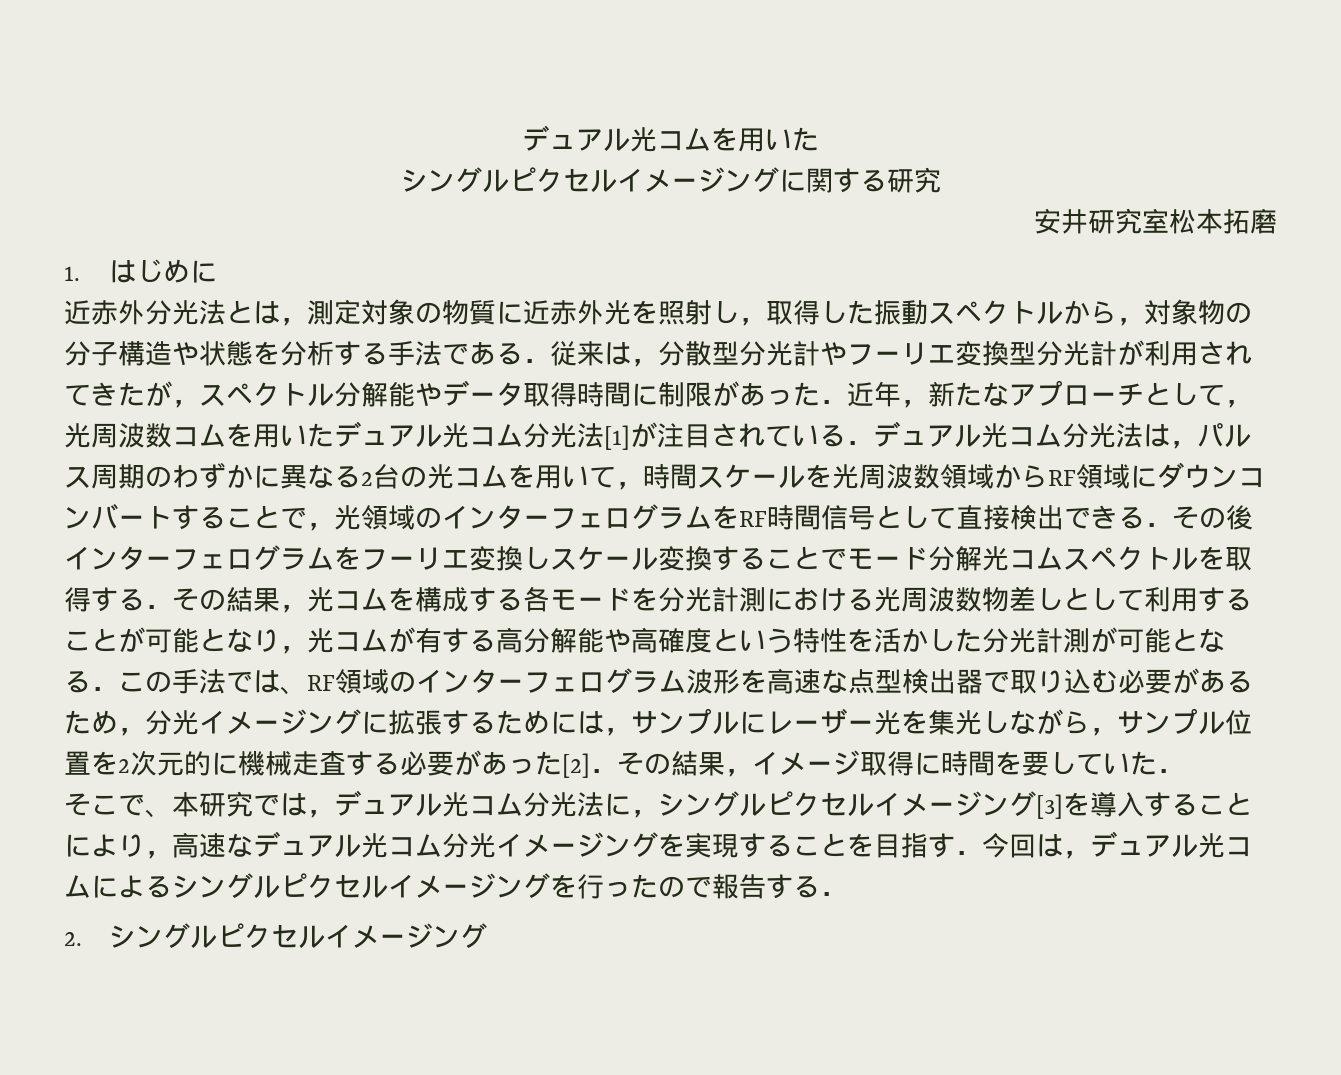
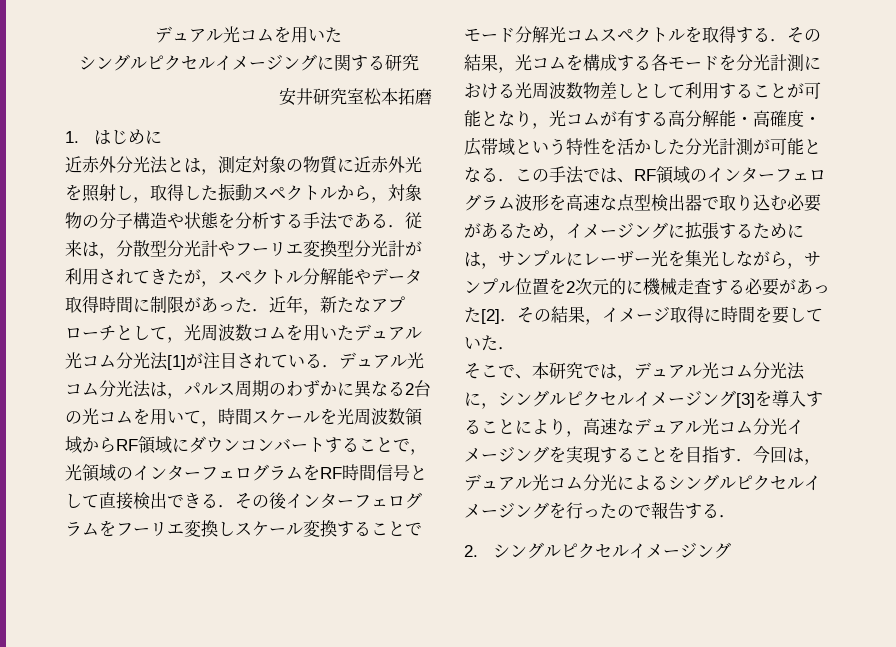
[604,627,712,653] や高確度 -> [736,110,821,127] [464,137,515,156] ・高確度・広帯域
[145,710,199,735] 分光 -> (566, 238) none
(91, 886) none -> [583,474,617,491] 分光

